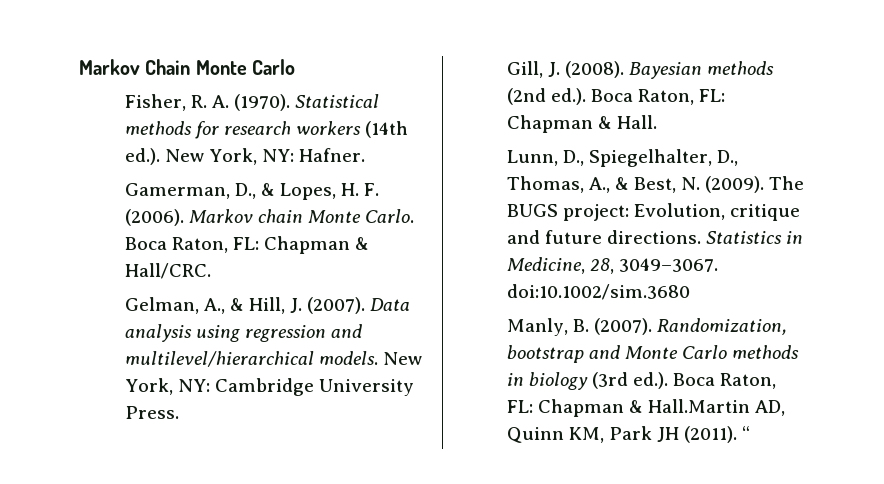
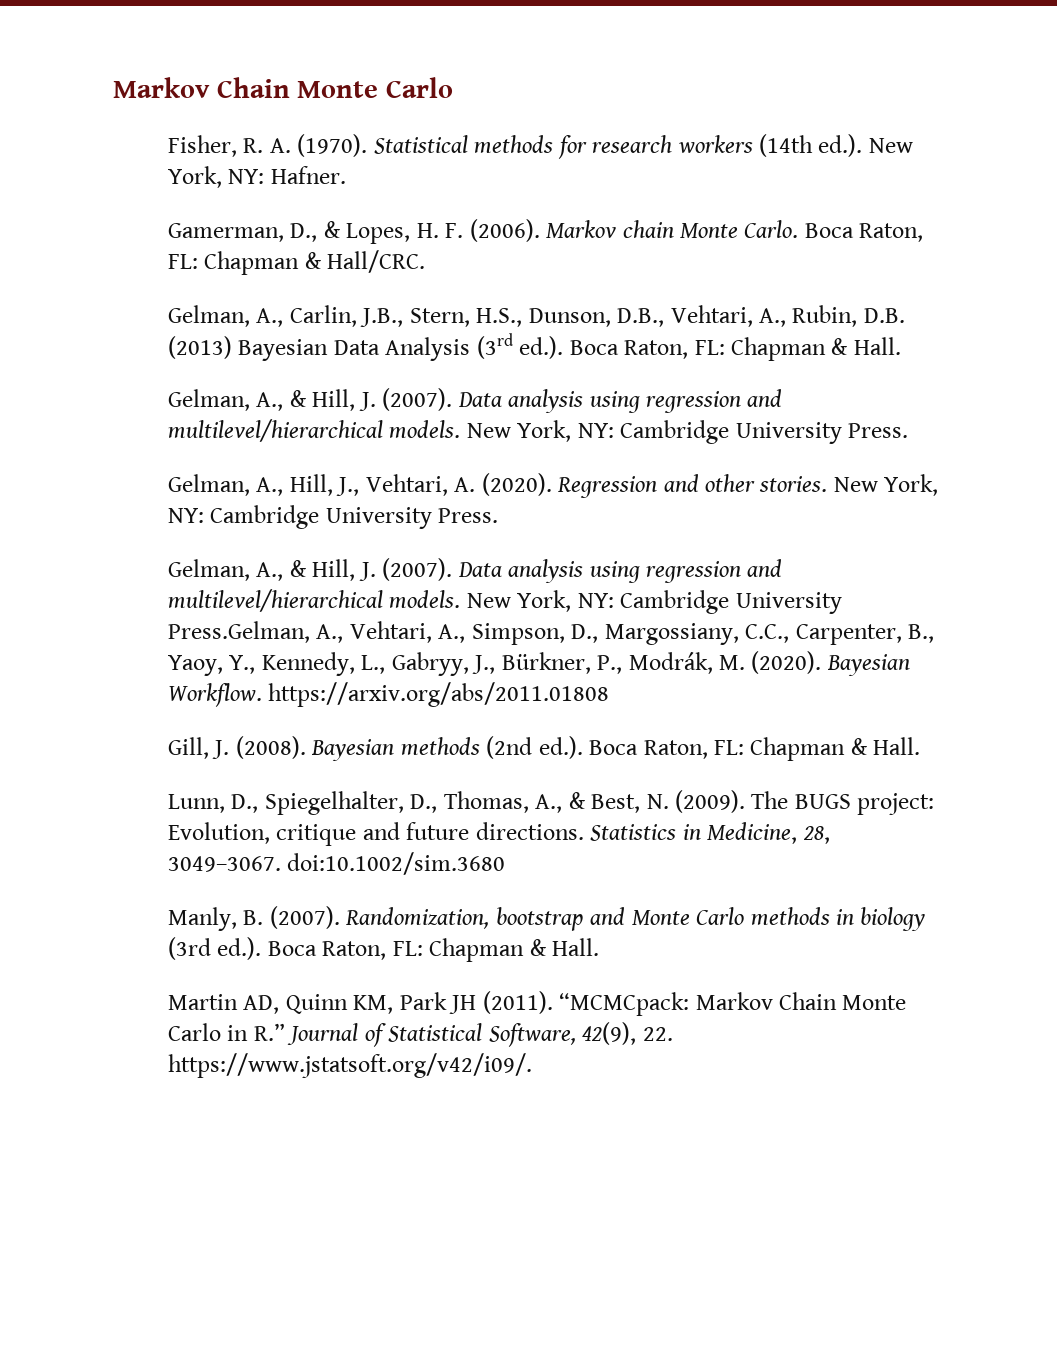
(211, 271) none -> [167,305,905,327] [167,333,901,361] // Gelman, A., Carlin, J.B., Stern, H.S., Dunson, D.B., Vehtari, A., Rubin, D.B. (2013) Bayesian Data Analysis (3rd ed.). Boca Raton, FL: Chapman & Hall.
(179, 412) none -> [167,473,939,498] [167,505,499,529] [167,558,783,583] [167,589,842,614] [167,621,935,645] [167,651,910,676] [167,682,610,707] // Gelman, A., Hill, J., Vehtari, A. (2020). Regression and other stories. New York, NY: Cambridge University Press. // Gelman, A., & Hill, J. (2007). Data analysis using regression and multilevel/hierarchical models. New York, NY: Cambridge University Press.Gelman, A., Vehtari, A., Simpson, D., Margossiany, C.C., Carpenter, B., Yaoy, Y., Kennedy, L., Gabryy, J., Bürkner, P., Modrák, M. (2020). Bayesian Workflow. https://arxiv.org/abs/2011.01808
[648,399,751,413] Hall.Martin -> [552,938,600,956] [167,994,238,1010] Hall. // Martin
[742,426,751,440] “ -> [559,992,907,1016] [167,1022,673,1047] [167,1053,532,1078] “MCMCpack: Markov Chain Monte Carlo in R.” Journal of Statistical Software, 42(9), 22. https://www.jstatsoft.org/v42/i09/.

